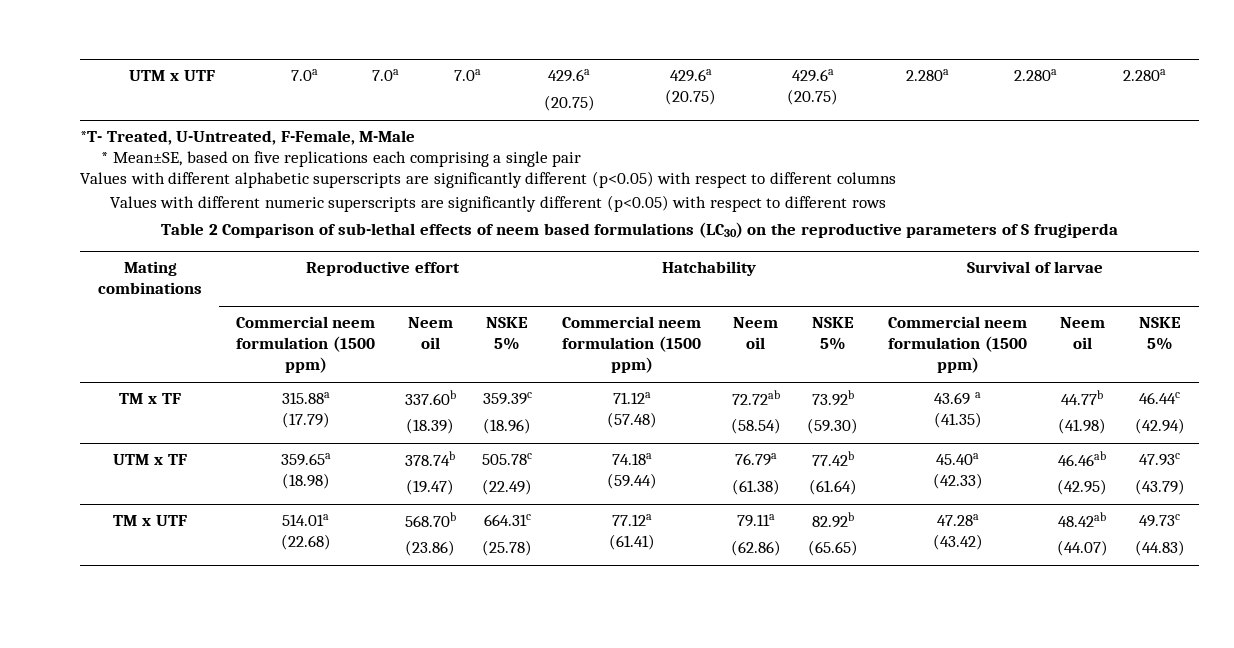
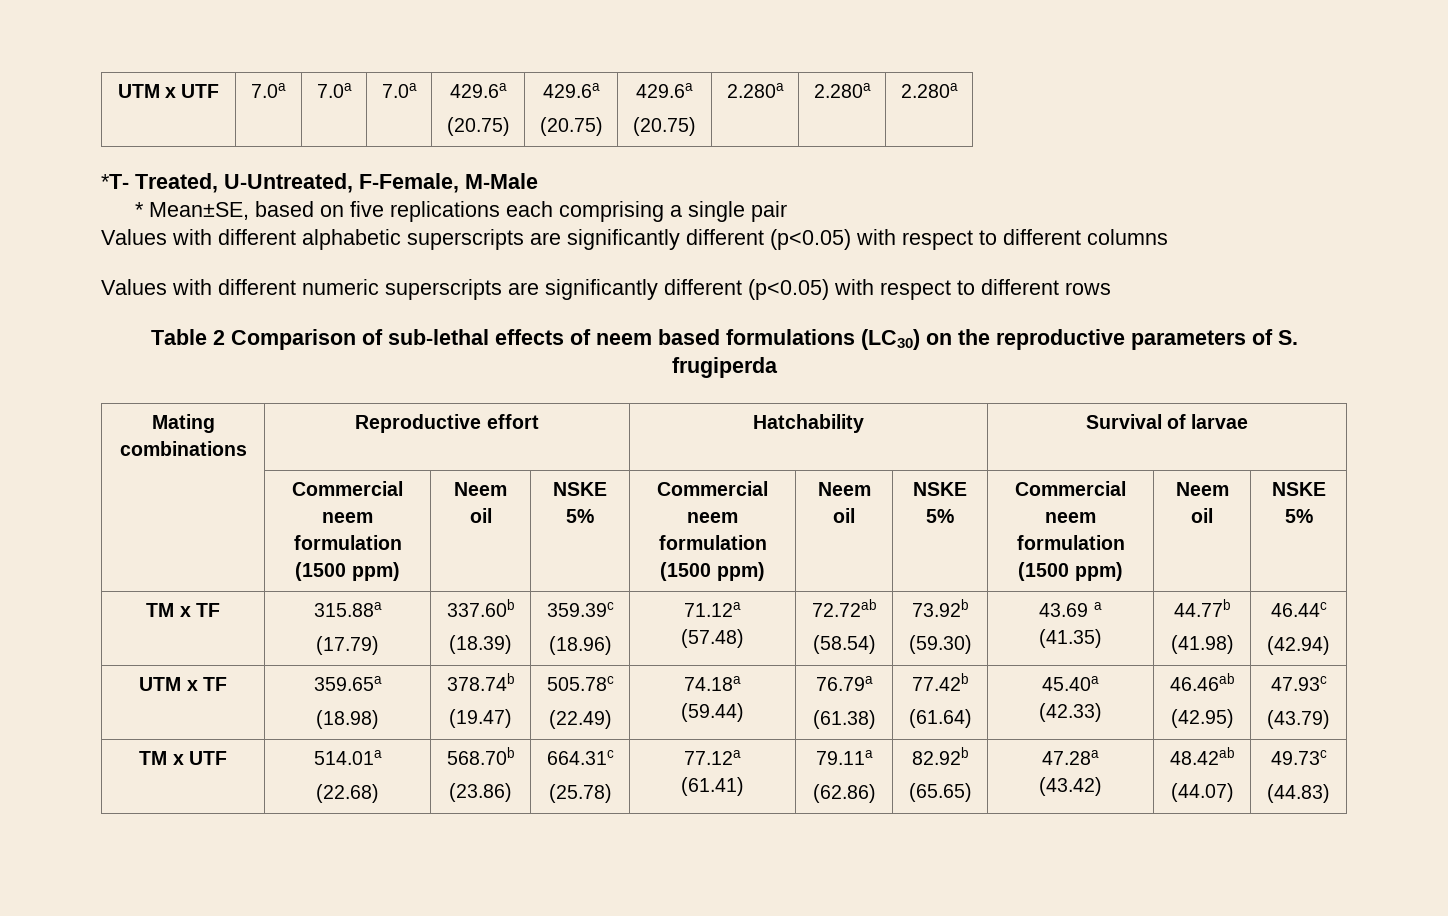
[1021,224,1030,235] S -> [1277,330,1298,345] S.

